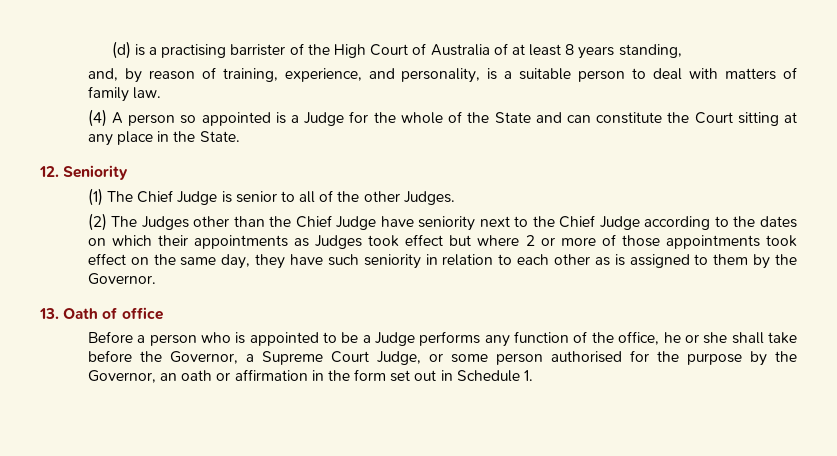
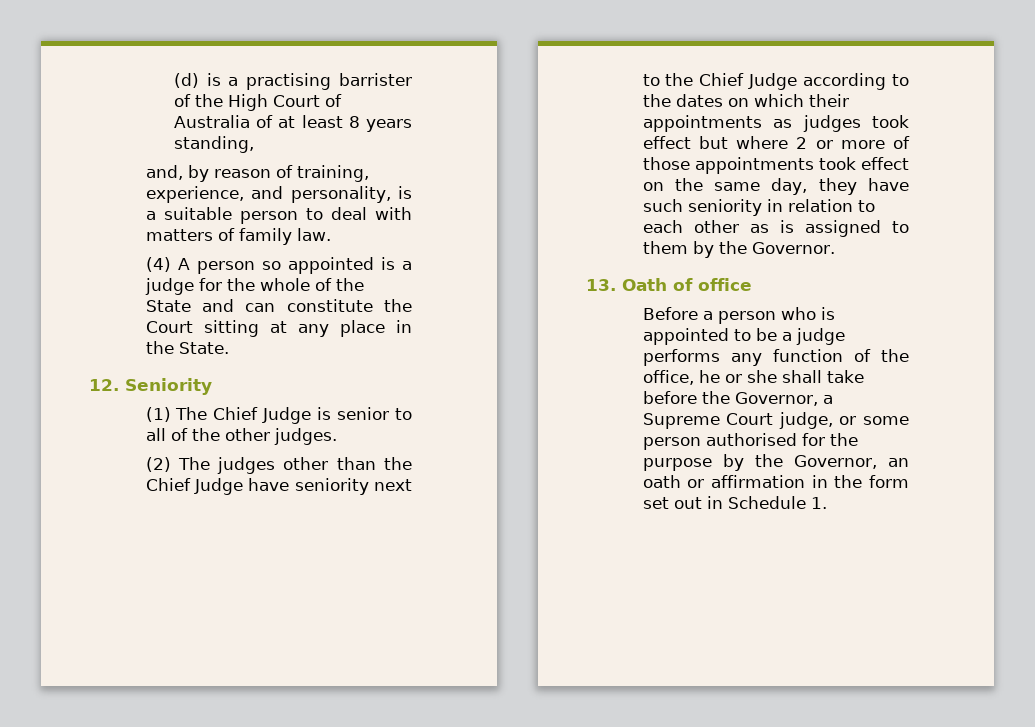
[304,112,345,126] Judge -> [144,278,194,295] judge
[403,191,455,205] Judges. -> [273,428,337,445] judges.
[141,216,189,230] Judges -> [217,457,276,474] judges
[315,235,363,249] Judges -> [802,115,861,132] judges
[375,332,416,346] Judge -> [795,328,845,345] judge
[376,351,421,365] Judge, -> [778,412,833,429] judge,

